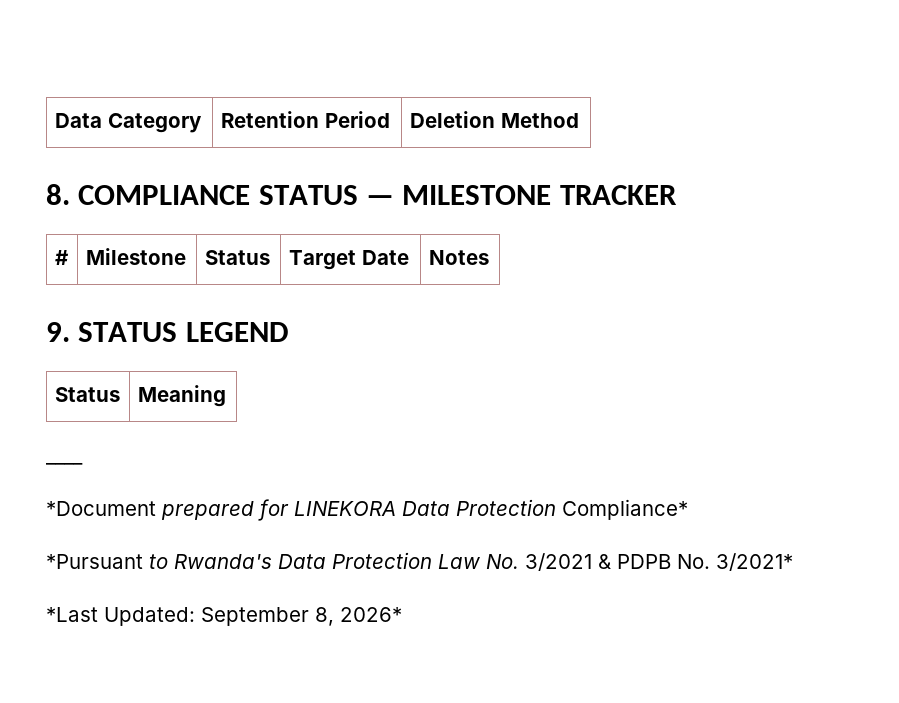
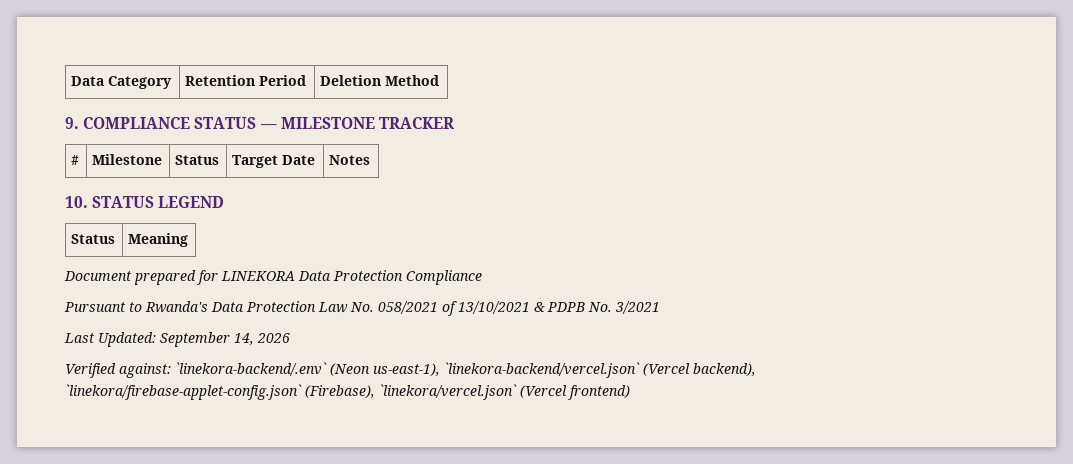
[46,184,70,205] 8. -> [65,117,79,129] 9.
[46,322,70,342] 9. -> [65,196,88,208] 10.
[46,463,83,465] [46,501,156,516] ____ // *Document -> [64,271,132,281] Document
[562,499,688,520] [46,554,143,569] Compliance* // *Pursuant -> [406,270,482,285] [64,302,126,312] Compliance // Pursuant
[525,553,793,571] [46,607,402,626] 3/2021 & PDPB No. 3/2021* // *Last Updated: September 8, 2026* -> [378,301,660,316] [64,332,290,347] [65,362,756,378] [65,384,630,400] 058/2021 of 13/10/2021 & PDPB No. 3/2021 // Last Updated: September 14, 2026 // Verified against: `linekora-backend/.env` (Neon us-east-1), `linekora-backend/vercel.json` (Vercel backend), `linekora/firebase-applet-config.json` (Firebase), `linekora/vercel.json` (Vercel frontend)

